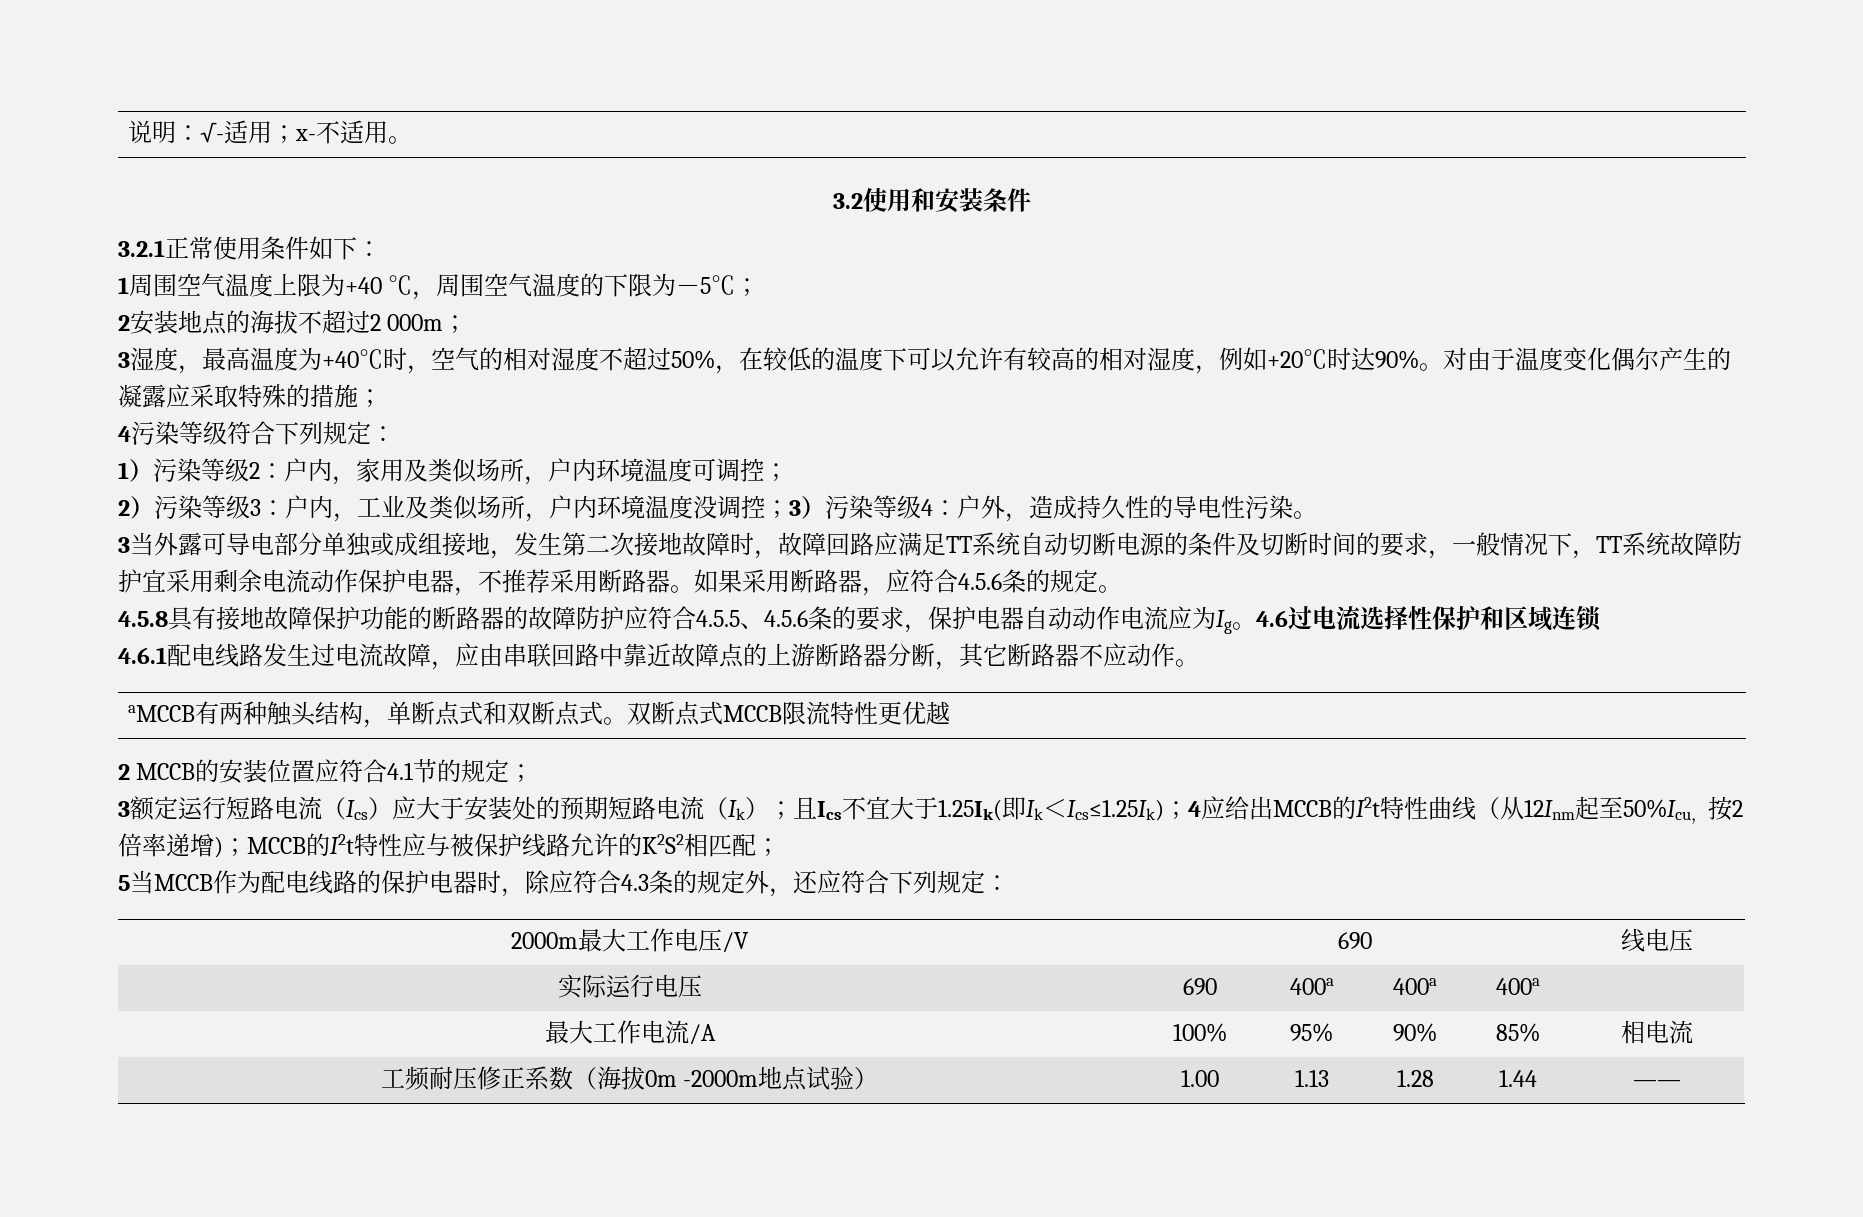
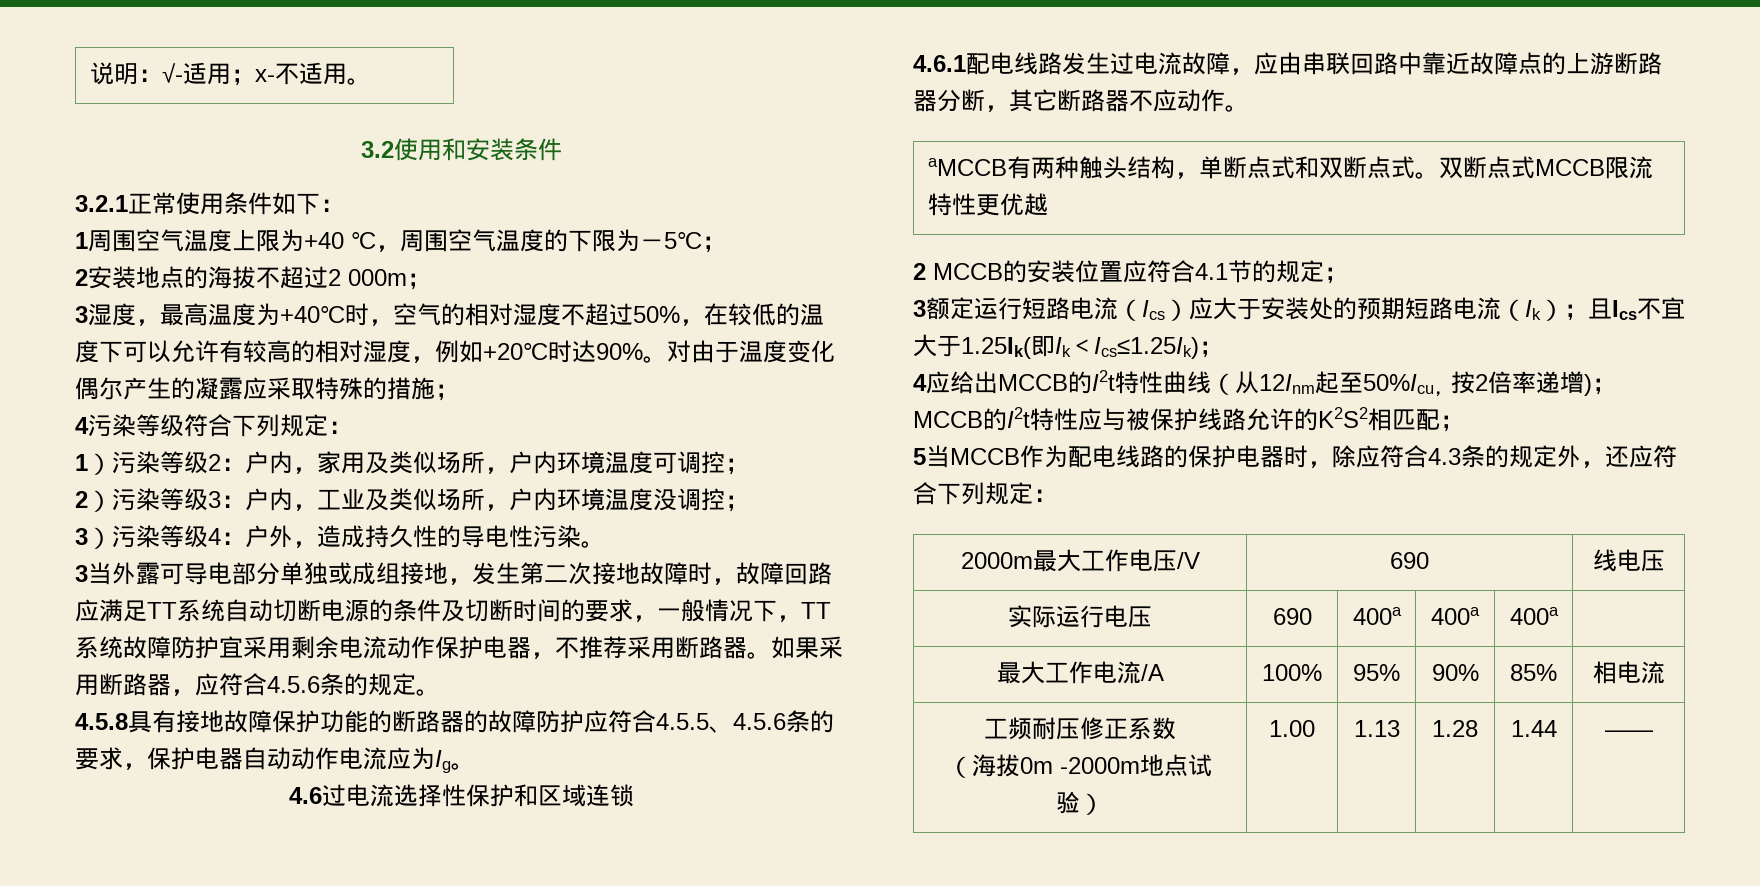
(789, 509) none -> (749, 503) //
(1256, 626) none -> (475, 766) //
(1188, 810) none -> (1223, 349) //
(573, 1078) none -> (1176, 728) //

